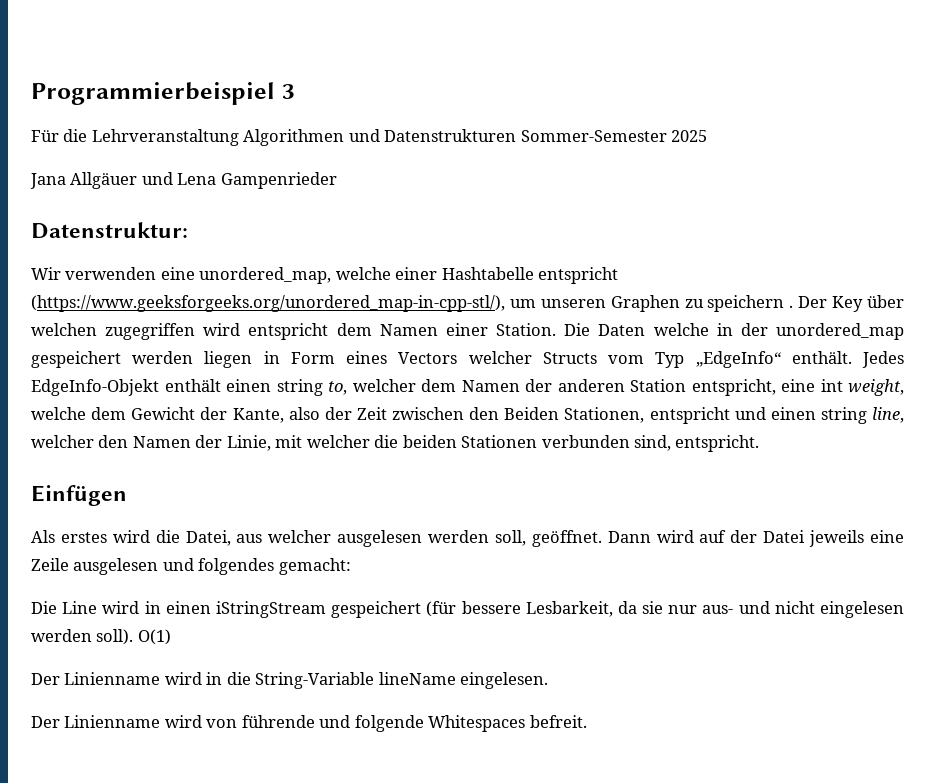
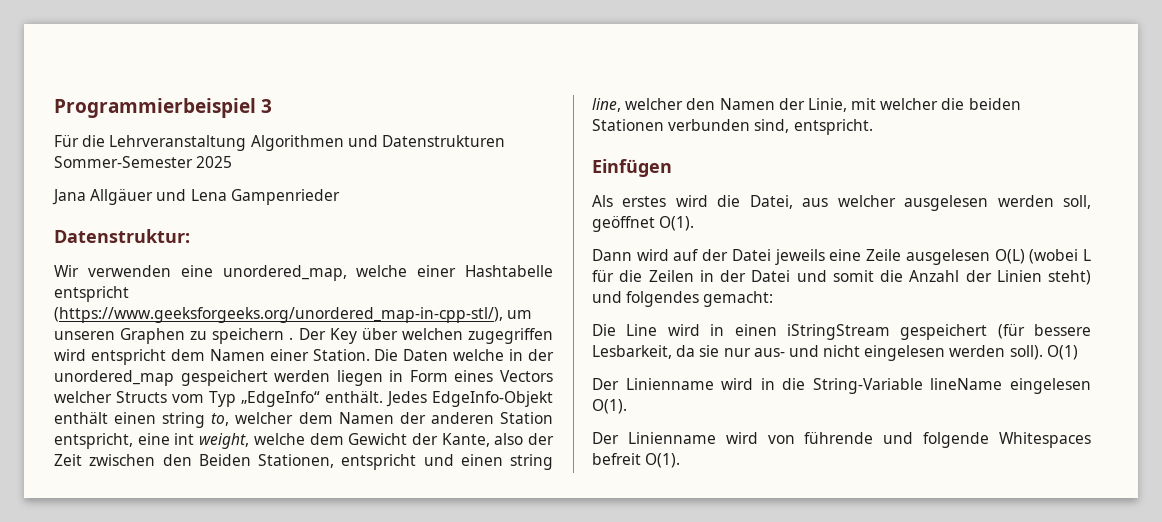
[531,530,602,547] geöffnet. -> [592,216,695,232] geöffnet O(1). //
(159, 566) none -> [994,249,1091,264] [592,270,1091,285] O(L) (wobei L für die Zeilen in der Datei und somit die Anzahl der Linien steht)
[460,672,549,689] eingelesen. -> [1010,378,1091,394] [592,399,627,414] eingelesen O(1).
[529,715,587,728] befreit. -> [592,453,681,468] befreit O(1).

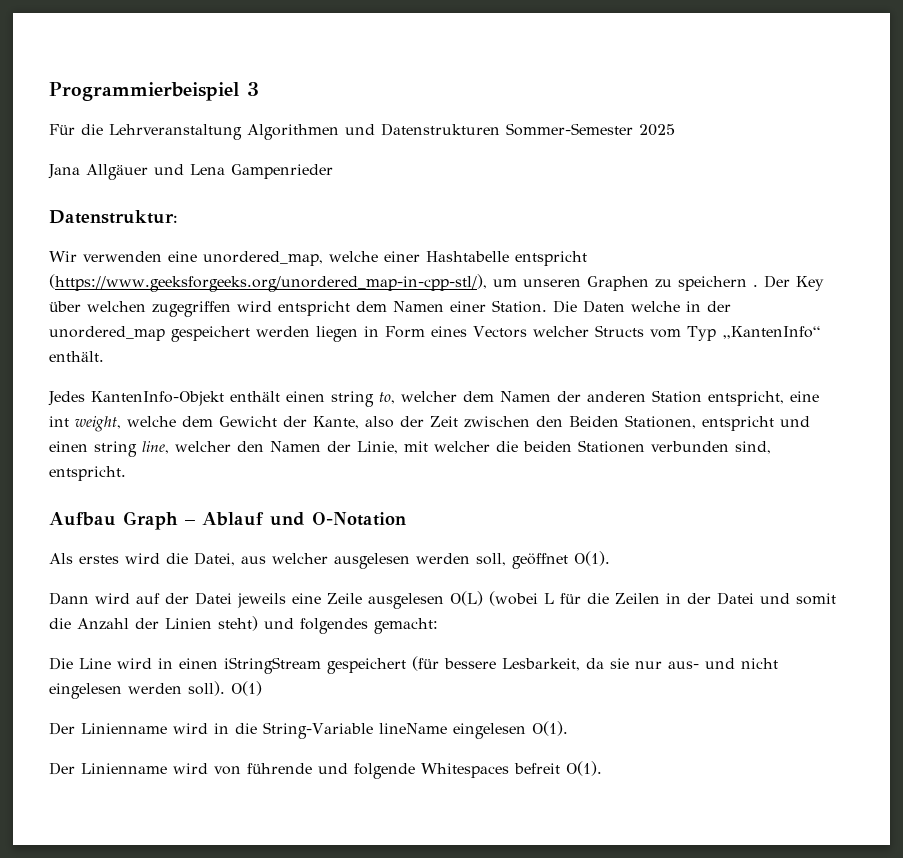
[241,391,320,407] „EdgeInfo“ -> [721,326,820,339] „KantenInfo“
[386,391,553,407] Jedes EdgeInfo-Objekt -> [48,391,224,406] // Jedes KantenInfo-Objekt
[592,159,672,177] Einfügen -> [49,511,406,530] Aufbau Graph – Ablauf und O-Notation

